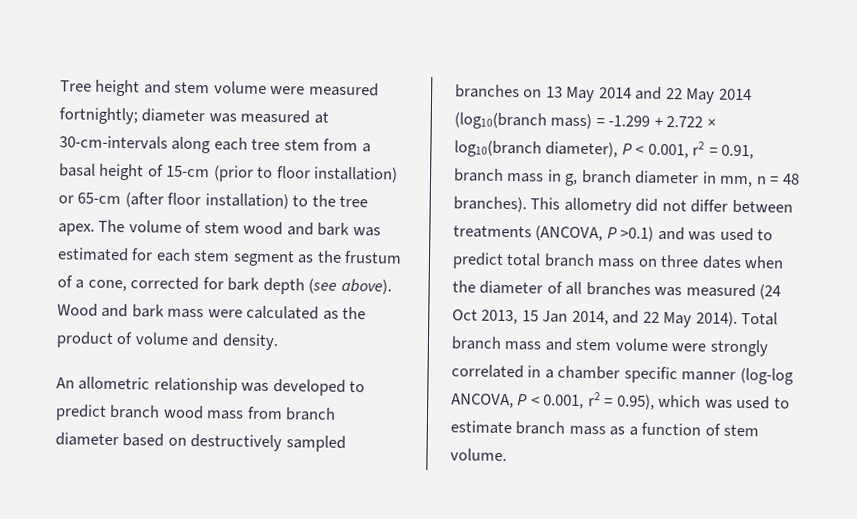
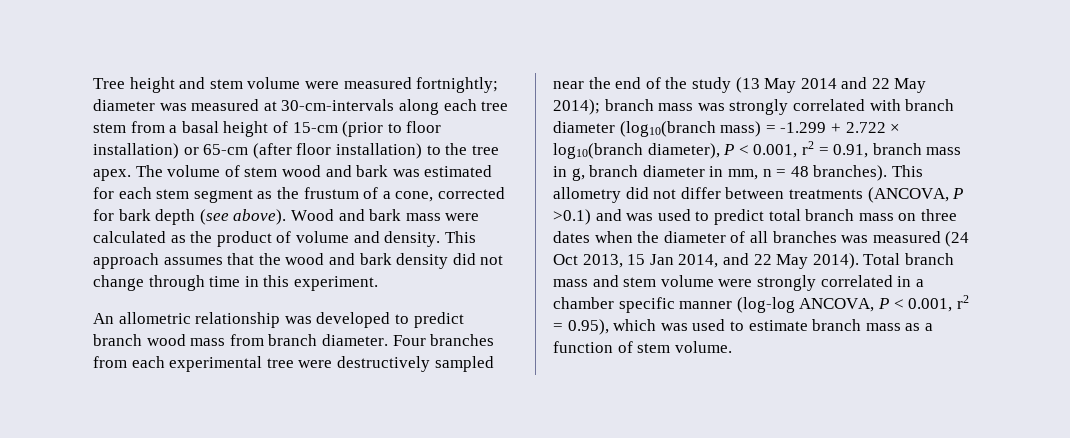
(279, 342) none -> [444,231,476,243] [93,253,504,269] [93,275,378,291] This approach assumes that the wood and bark density did not change through time in this experiment.
[55,432,346,452] [455,84,563,99] diameter based on destructively sampled branches on 13 -> [321,334,495,346] [93,356,494,372] [553,77,760,93] diameter. Four branches from each experimental tree were destructively sampled near the end of the study (13
[718,88,752,101] 2014 -> [553,99,955,115] [553,121,615,133] 2014); branch mass was strongly correlated with branch diameter

